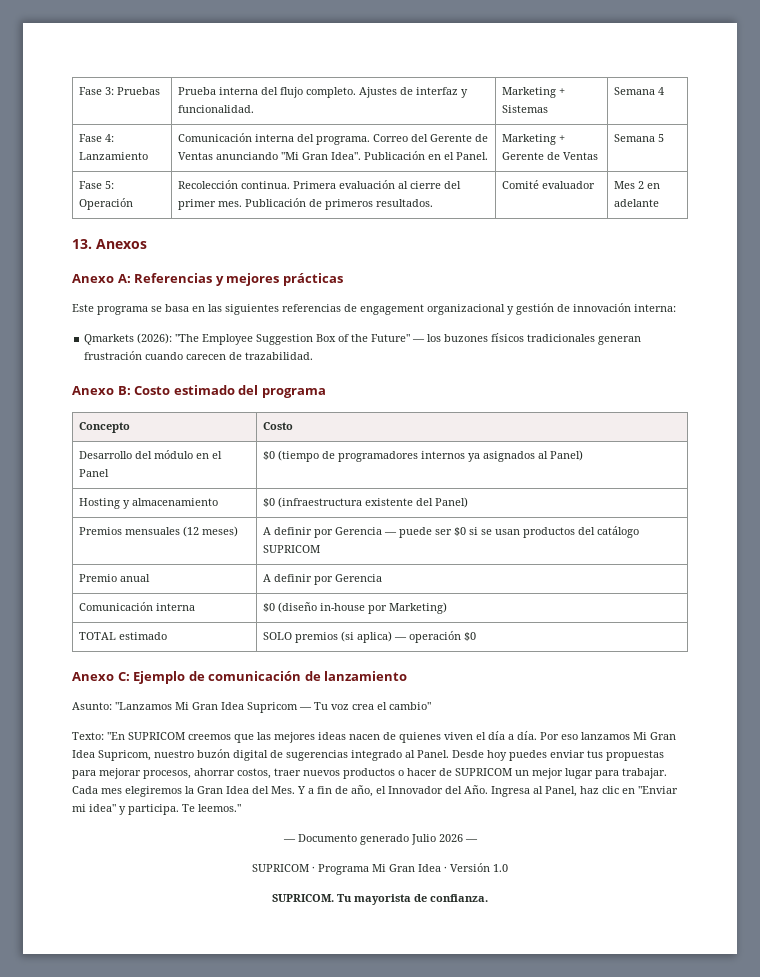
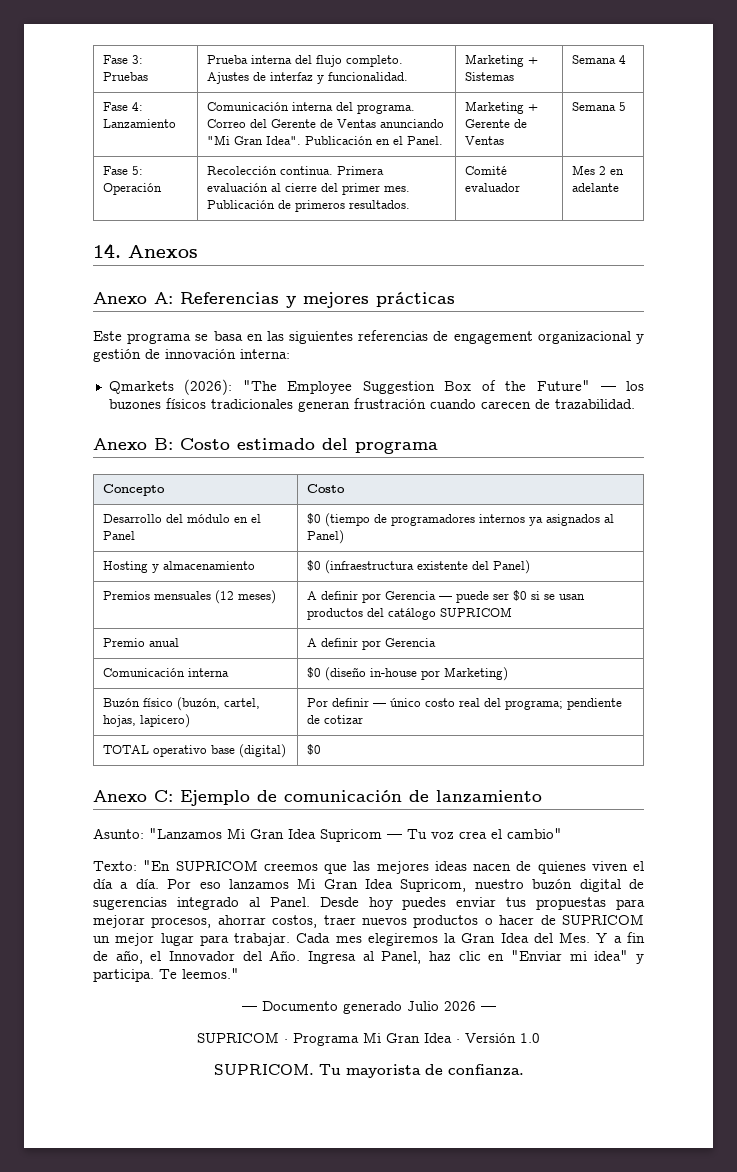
[72,239,92,249] 13. -> [93,243,121,258] 14.
[79,632,168,640] [263,631,462,643] TOTAL estimado | SOLO premios (si aplica) — operación -> [103,697,261,711] [103,714,191,728] [307,698,623,710] [307,715,364,724] [103,744,287,758] Buzón físico (buzón, cartel, hojas, lapicero) | Por definir — único costo real del programa; pendiente de cotizar // TOTAL operativo base (digital) |

